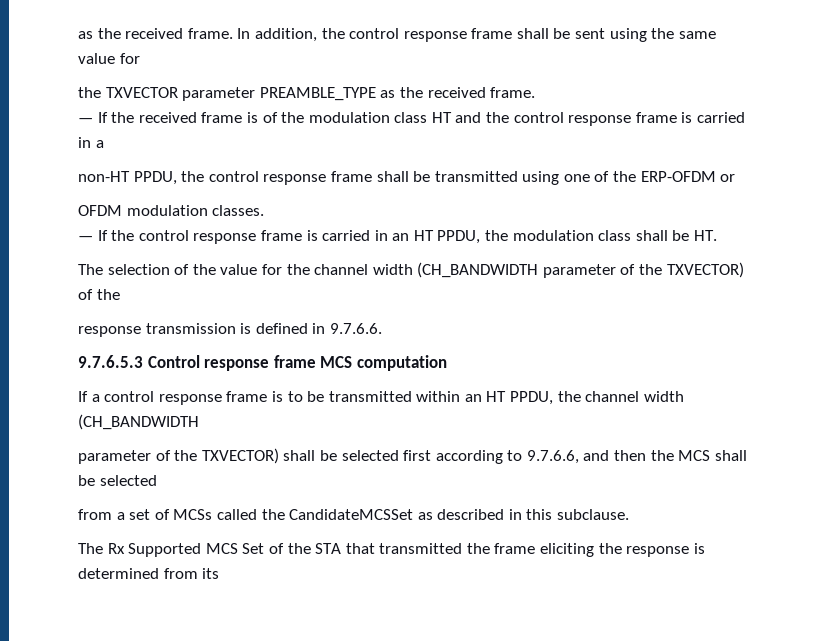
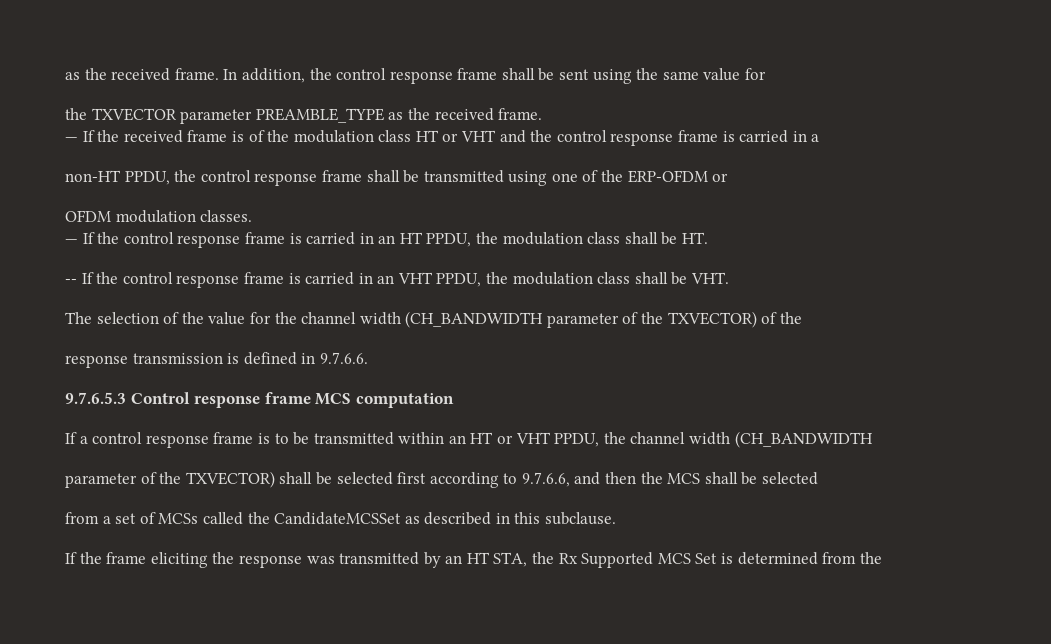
(452, 117) none -> [442,130,497,142] or VHT
(718, 235) none -> [65,272,730,288] // -- If the control response frame is carried in an VHT PPDU, the modulation class shall be VHT.
(507, 396) none -> [497,432,551,444] or VHT
[78,543,463,557] The Rx Supported MCS Set of the STA that transmitted -> [65,552,77,564] If
(690, 551) none -> [306,552,718,568] was transmitted by an HT STA, the Rx Supported MCS Set
[202,568,220,579] its -> [859,552,882,564] the

